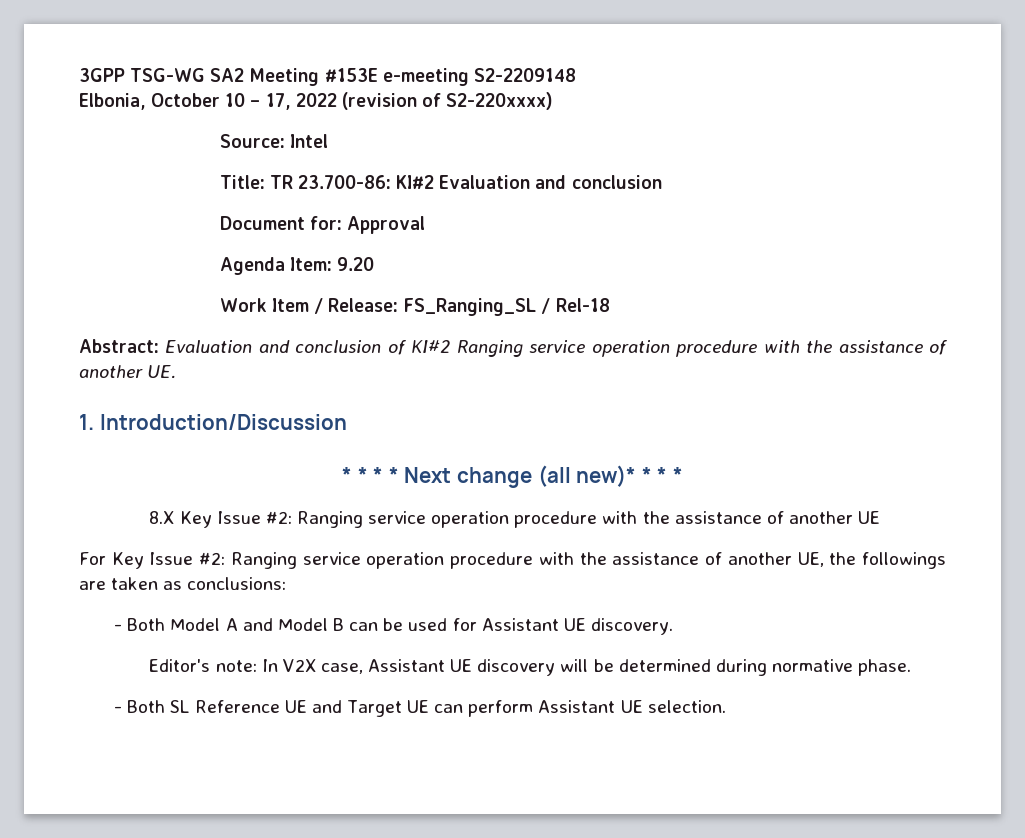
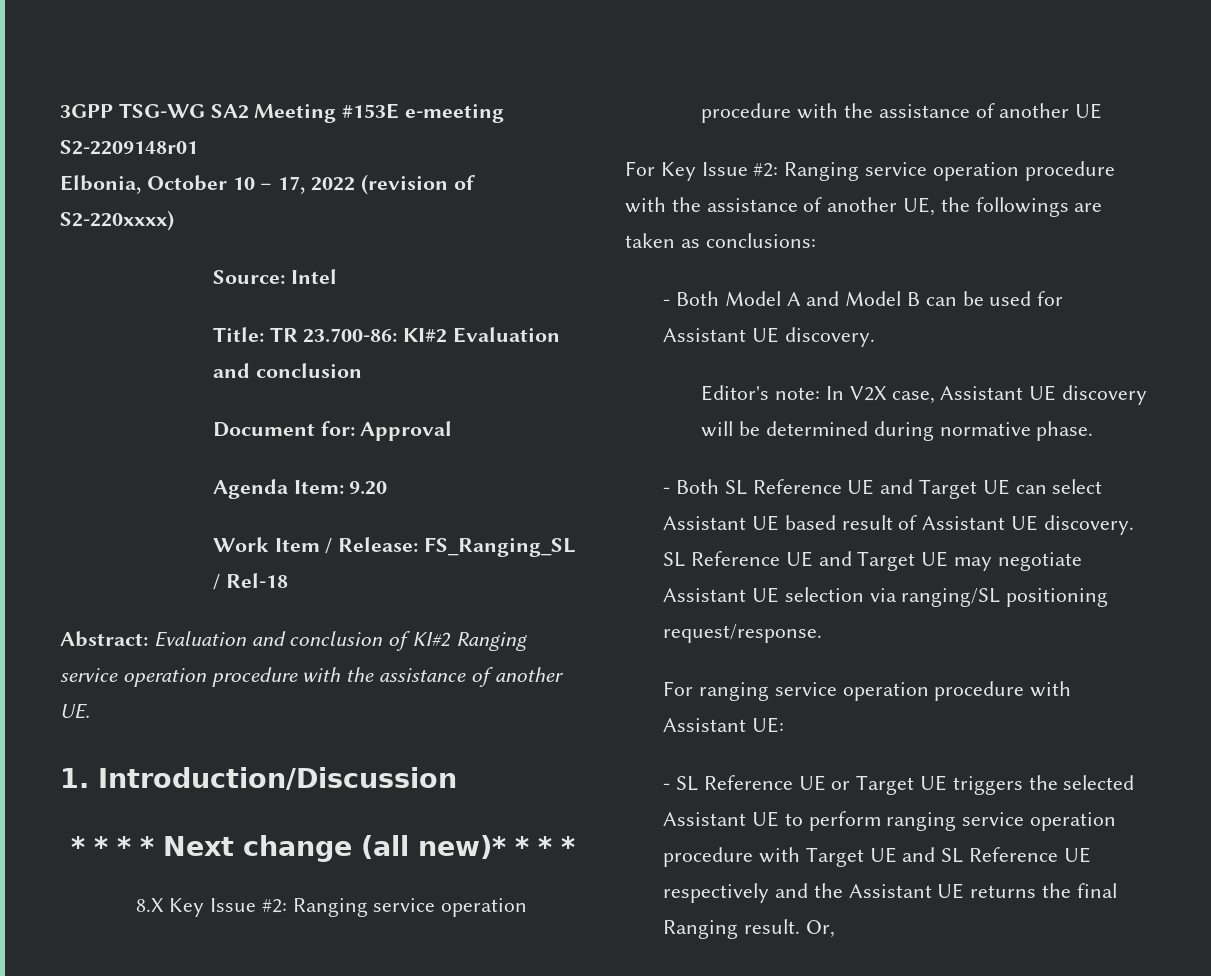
[473,68,576,82] S2-2209148 -> [60,140,198,155] S2-2209148r01
[468,700,726,717] perform Assistant UE selection. -> [1052,479,1103,494] [663,515,1134,535] [663,551,1082,571] [663,587,1109,607] [663,624,823,643] [663,681,1072,701] [663,717,784,733] [663,775,1135,795] [663,811,1117,831] [663,847,1091,867] [663,883,1117,903] [663,919,835,939] select Assistant UE based result of Assistant UE discovery. SL Reference UE and Target UE may negotiate Assistant UE selection via ranging/SL positioning request/response. // For ranging service operation procedure with Assistant UE: // - SL Reference UE or Target UE triggers the selected Assistant UE to perform ranging service operation procedure with Target UE and SL Reference UE respectively and the Assistant UE returns the final Ranging result. Or,

